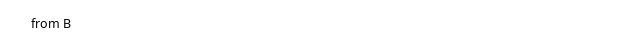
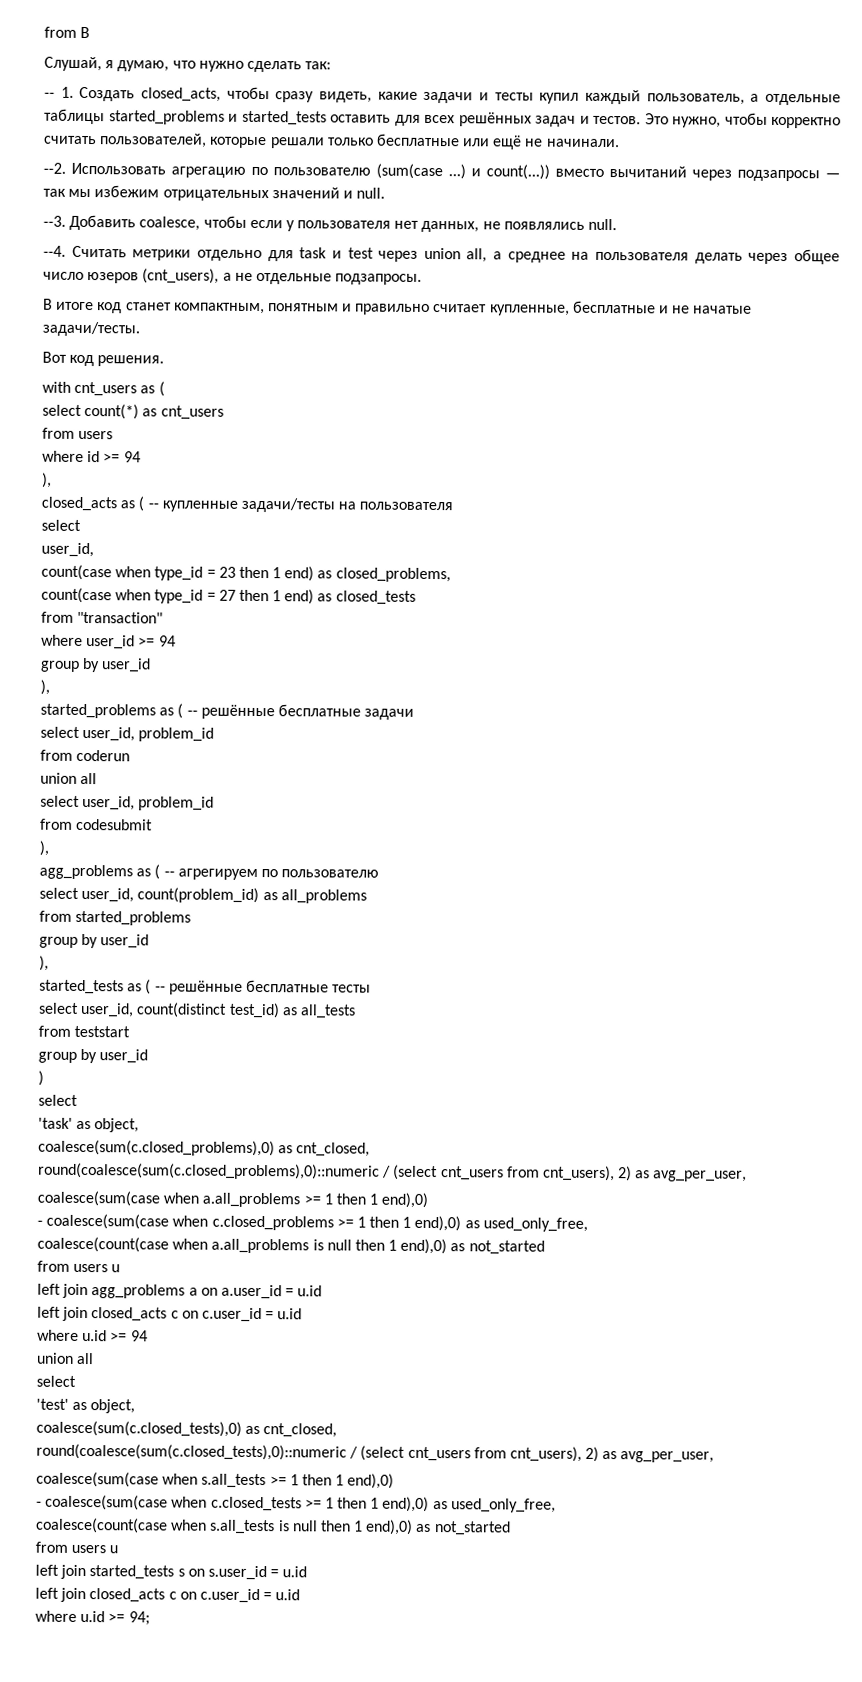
(72, 23) none -> [44,56,332,73] [44,86,841,106] [44,108,841,129] [44,133,620,150] [43,162,840,182] [43,185,386,202] [43,214,618,233] [43,245,840,265] [43,268,423,285] [43,298,753,316] [42,321,140,337] [42,351,165,367] [42,381,165,397] [42,403,224,420] [42,427,114,440] [42,450,141,463] [42,472,52,488] [41,496,454,513] [41,519,81,531] [41,542,94,558] [41,564,451,583] [41,587,416,605] [41,611,164,624] [41,634,176,650] [40,657,152,673] [40,679,50,695] [40,703,415,720] [40,726,215,742] [40,749,131,762] [40,772,98,785] [40,795,215,811] [40,818,154,831] [39,840,49,856] [39,864,380,881] [39,887,367,904] [39,910,192,926] [39,933,150,949] [39,955,49,971] [39,979,372,995] [38,1002,356,1019] [38,1025,131,1038] [38,1048,149,1064] [38,1070,44,1086] [38,1094,78,1106] [38,1117,140,1133] [38,1139,371,1157] [38,1162,748,1182] [37,1190,429,1208] [37,1213,588,1232] [37,1236,545,1255] [37,1260,121,1273] [37,1283,323,1300] [37,1306,303,1323] [37,1329,148,1342] [36,1352,95,1365] [36,1375,76,1387] [36,1398,136,1414] [36,1420,338,1438] [36,1443,715,1463] [36,1471,395,1489] [36,1494,556,1513] [36,1517,511,1536] [35,1541,119,1554] [35,1564,308,1581] [35,1587,301,1604] [35,1610,150,1626] // Слушай, я думаю, что нужно сделать так: // -- 1. Создать closed_acts, чтобы сразу видеть, какие задачи и тесты купил каждый пользователь, а отдельные таблицы started_problems и started_tests оставить для всех решённых задач и тестов. Это нужно, чтобы корректно считать пользователей, которые решали только бесплатные или ещё не начинали. // --2. Использовать агрегацию по пользователю (sum(case ...) и count(...)) вместо вычитаний через подзапросы — так мы избежим отрицательных значений и null. // --3. Добавить coalesce, чтобы если у пользователя нет данных, не появлялись null. // --4. Считать метрики отдельно для task и test через union all, а среднее на пользователя делать через общее число юзеров (cnt_users), а не отдельные подзапросы. // В итоге код станет компактным, понятным и правильно считает купленные, бесплатные и не начатые задачи/тесты. // Вот код решения. // with cnt_users as ( // select count(*) as cnt_users // from users // where id >= 94 // ), // closed_acts as ( -- купленные задачи/тесты на пользователя // select // user_id, // count(case when type_id = 23 then 1 end) as closed_problems, // count(case when type_id = 27 then 1 end) as closed_tests // from "transaction" // where user_id >= 94 // group by user_id // ), // started_problems as ( -- решённые бесплатные задачи // select user_id, problem_id // from coderun // union all // select user_id, problem_id // from codesubmit // ), // agg_problems as ( -- агрегируем по пользователю // select user_id, count(problem_id) as all_problems // from started_problems // group by user_id // ), // started_tests as ( -- решённые бесплатные тесты // select user_id, count(distinct test_id) as all_tests // from teststart // group by user_id // ) // select // 'task' as object, // coalesce(sum(c.closed_problems),0) as cnt_closed, // round(coalesce(sum(c.closed_problems),0)::numeric / (select cnt_users from cnt_users), 2) as avg_per_user, // coalesce(sum(case when a.all_problems >= 1 then 1 end),0) // - coalesce(sum(case when c.closed_problems >= 1 then 1 end),0) as used_only_free, // coalesce(count(case when a.all_problems is null then 1 end),0) as not_started // from users u // left join agg_problems a on a.user_id = u.id // left join closed_acts c on c.user_id = u.id // where u.id >= 94 // union all // select // 'test' as object, // coalesce(sum(c.closed_tests),0) as cnt_closed, // round(coalesce(sum(c.closed_tests),0)::numeric / (select cnt_users from cnt_users), 2) as avg_per_user, // coalesce(sum(case when s.all_tests >= 1 then 1 end),0) // - coalesce(sum(case when c.closed_tests >= 1 then 1 end),0) as used_only_free, // coalesce(count(case when s.all_tests is null then 1 end),0) as not_started // from users u // left join started_tests s on s.user_id = u.id // left join closed_acts c on c.user_id = u.id // where u.id >= 94;

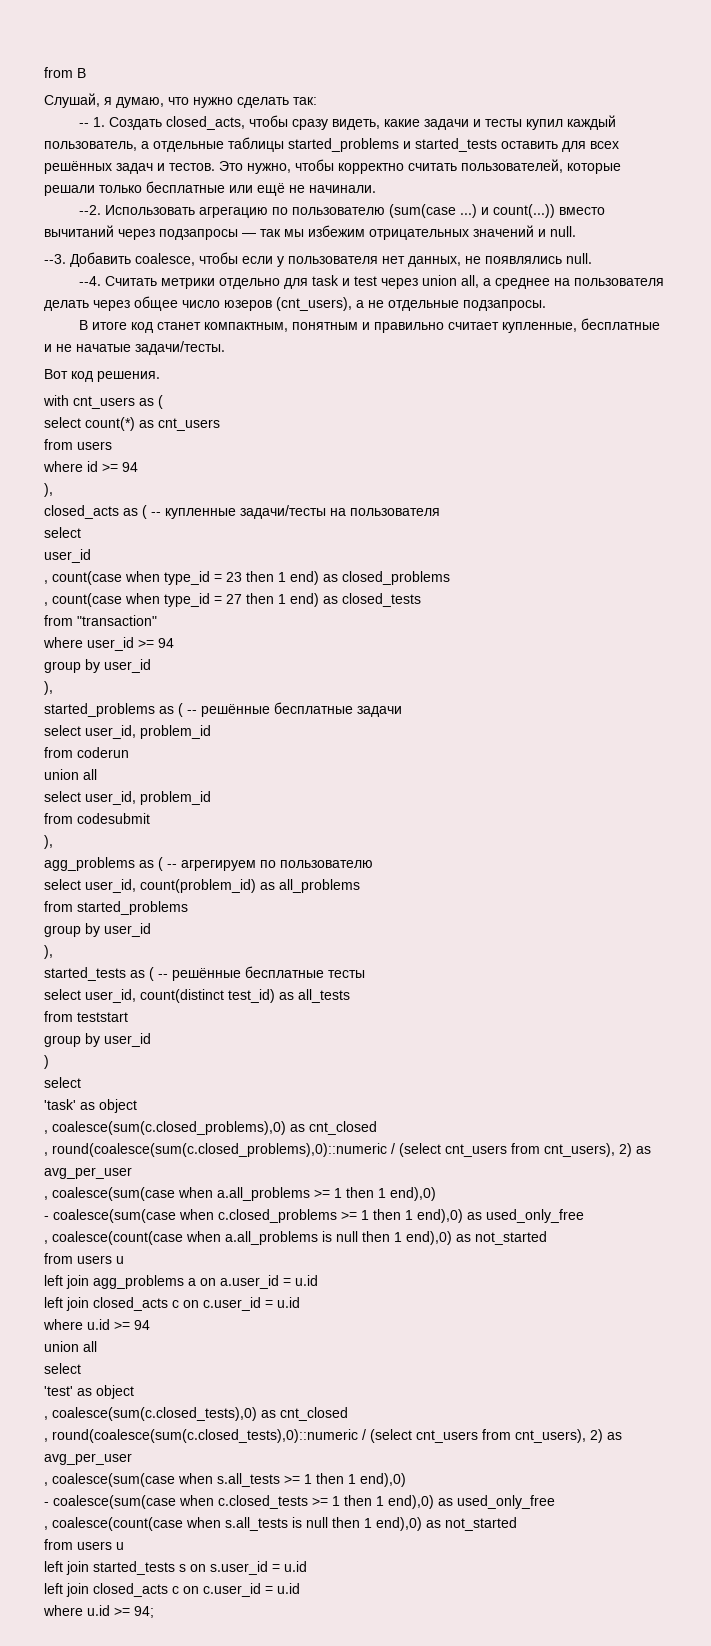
[41,542,94,558] user_id, // -> [44,549,91,563] [44,580,48,584] user_id // ,
[335,567,451,583] closed_problems, // -> [342,571,450,585] [44,602,48,606] closed_problems // ,
[94,1118,140,1133] [38,1139,371,1157] object, // coalesce(sum(c.closed_problems),0) as cnt_closed, // -> [99,1099,137,1113] [44,1121,377,1135] [44,1152,48,1156] object // , coalesce(sum(c.closed_problems),0) as cnt_closed // ,
[653,1170,748,1182] avg_per_user, // -> [44,1167,132,1179] [44,1196,48,1200] avg_per_user // ,
[482,1217,588,1232] used_only_free, // -> [486,1209,584,1223] [44,1240,48,1244] used_only_free // ,
[90,1399,136,1414] [36,1420,338,1438] object, // coalesce(sum(c.closed_tests),0) as cnt_closed, // -> [96,1385,134,1399] [44,1407,348,1421] [44,1438,48,1442] object // , coalesce(sum(c.closed_tests),0) as cnt_closed // ,
[620,1451,715,1463] avg_per_user, // -> [44,1453,132,1465] [44,1482,48,1486] avg_per_user // ,
[450,1498,556,1513] used_only_free, // -> [457,1495,555,1509] [44,1526,48,1530] used_only_free // ,

